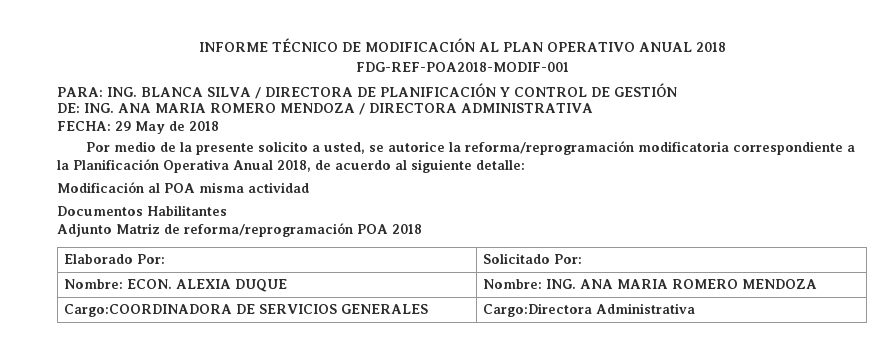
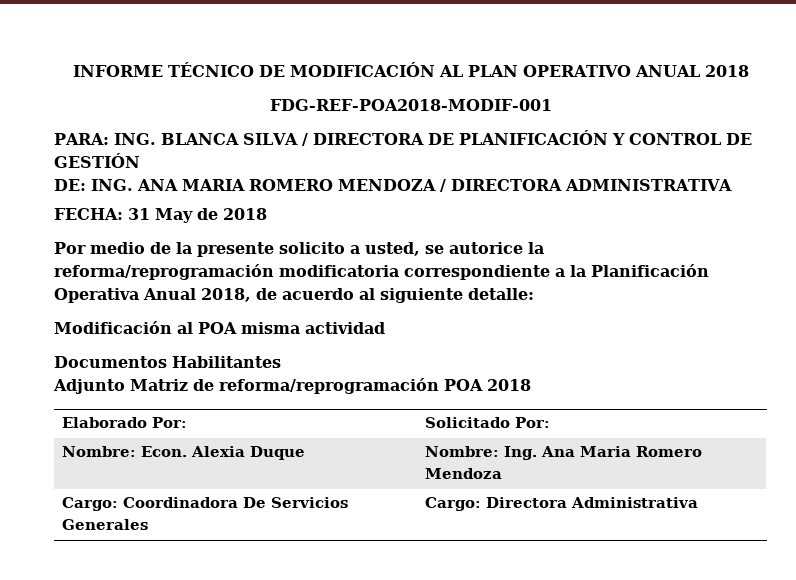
[115,121,131,131] 29 -> [128,208,150,220] 31
[127,279,288,292] [483,279,818,289] [64,304,429,317] [483,303,593,317] ECON. ALEXIA DUQUE | Nombre: ING. ANA MARIA ROMERO MENDOZA // Cargo:COORDINADORA DE SERVICIOS GENERALES | Cargo:Directora -> [140,446,305,460] [424,446,702,460] [424,468,502,479] [61,497,348,511] [61,519,148,530] [424,497,567,511] Econ. Alexia Duque | Nombre: Ing. Ana Maria Romero Mendoza // Cargo: Coordinadora De Servicios Generales | Cargo: Directora

